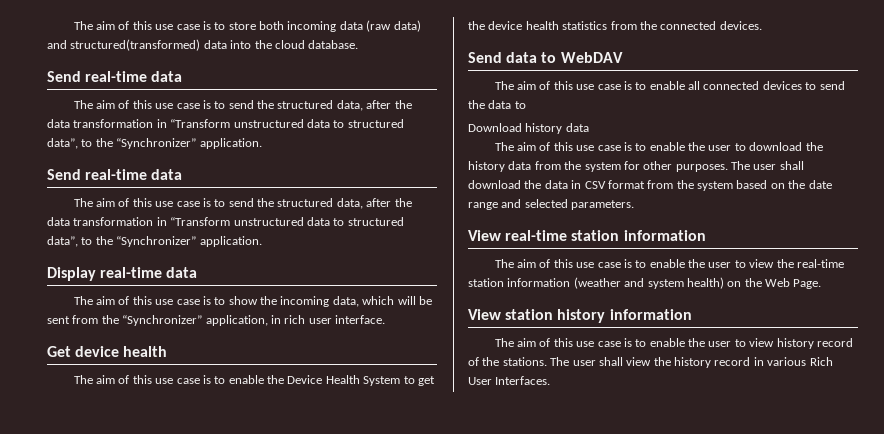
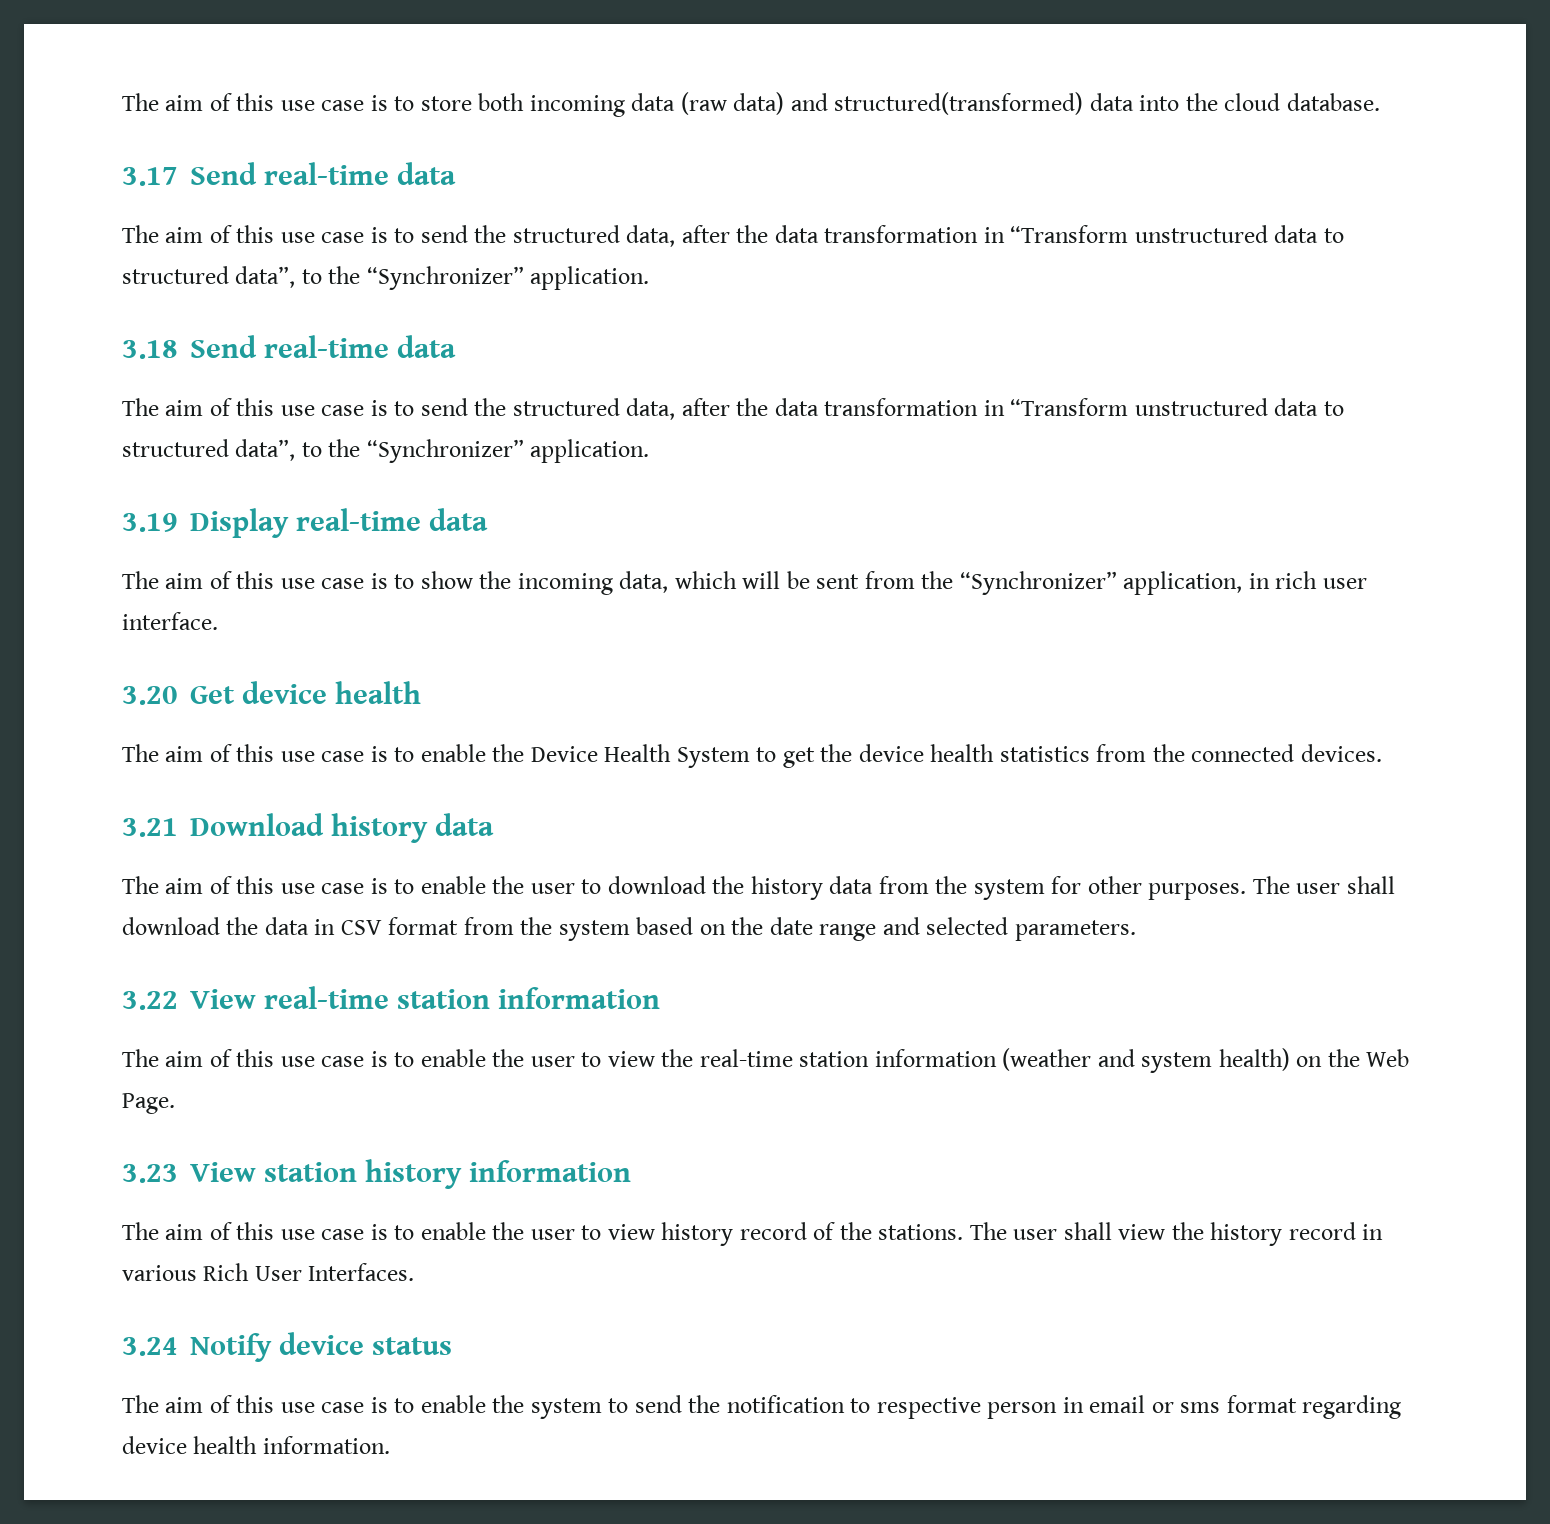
(359, 44) none -> [122,167,178,186] 3.17
(262, 143) none -> [122,340,178,359] 3.18
(262, 241) none -> [122,513,178,532] 3.19
(385, 319) none -> [122,686,178,705] 3.20
[468,52,623,63] [494,81,845,90] [468,100,526,109] Send data to WebDAV // The aim of this use case is to enable all connected devices to send the data to // -> [122,818,178,837] 3.21
(635, 205) none -> [122,991,178,1010] 3.22
(822, 284) none -> [122,1164,178,1183] 3.23
(551, 380) none -> [122,1332,453,1362] [122,1395,1402,1419] [122,1436,390,1454] // 3.24 Notify device status // The aim of this use case is to enable the system to send the notification to respective person in email or sms format regarding device health information.

